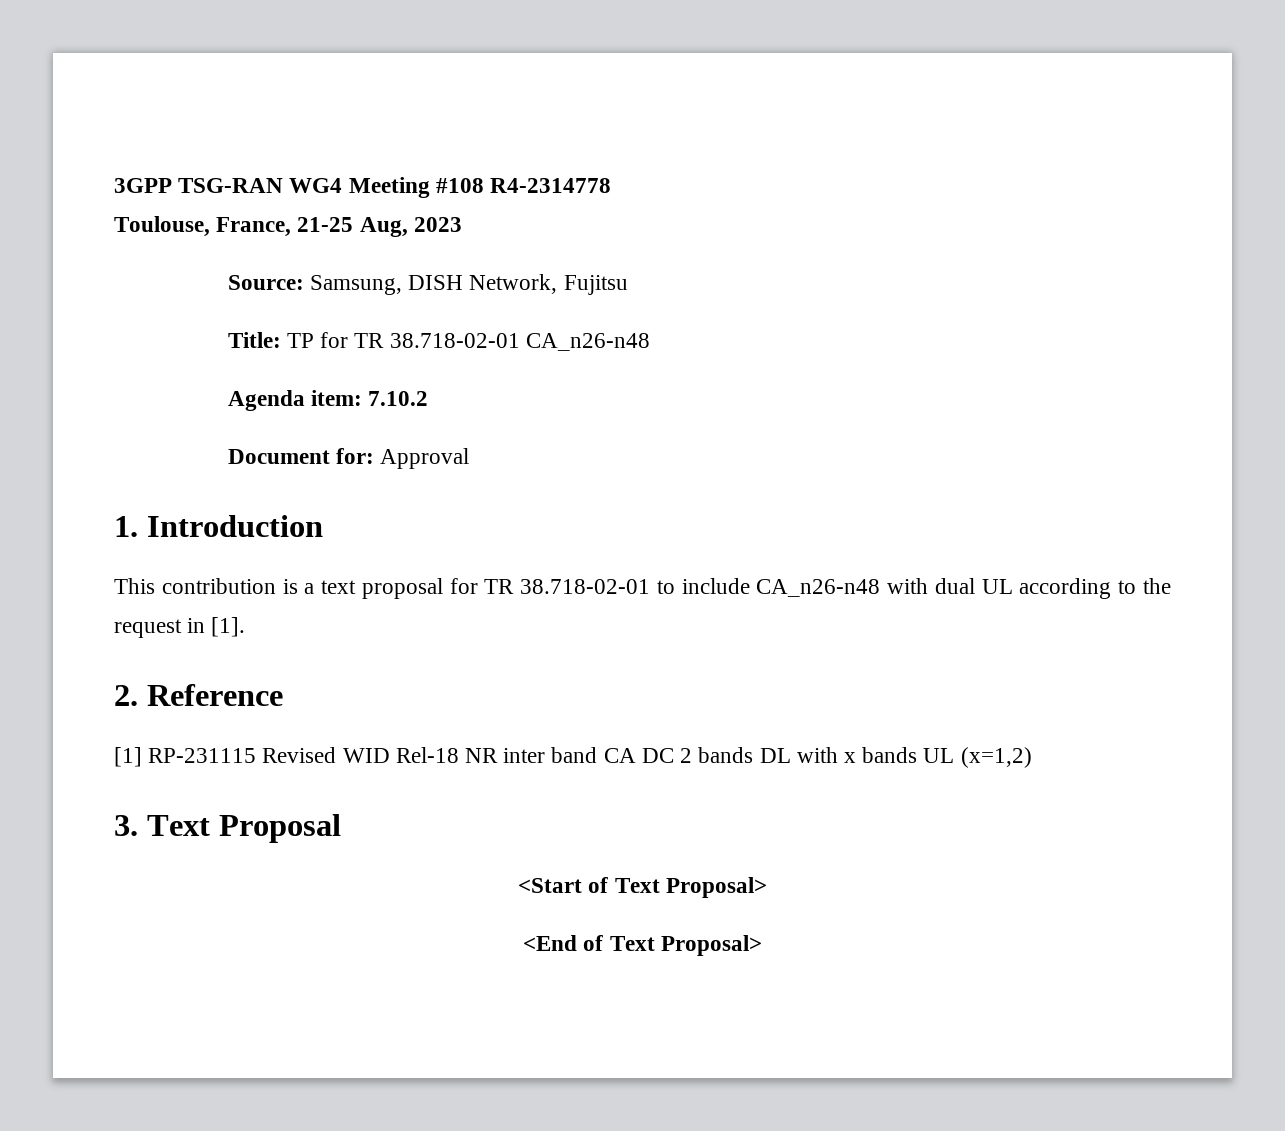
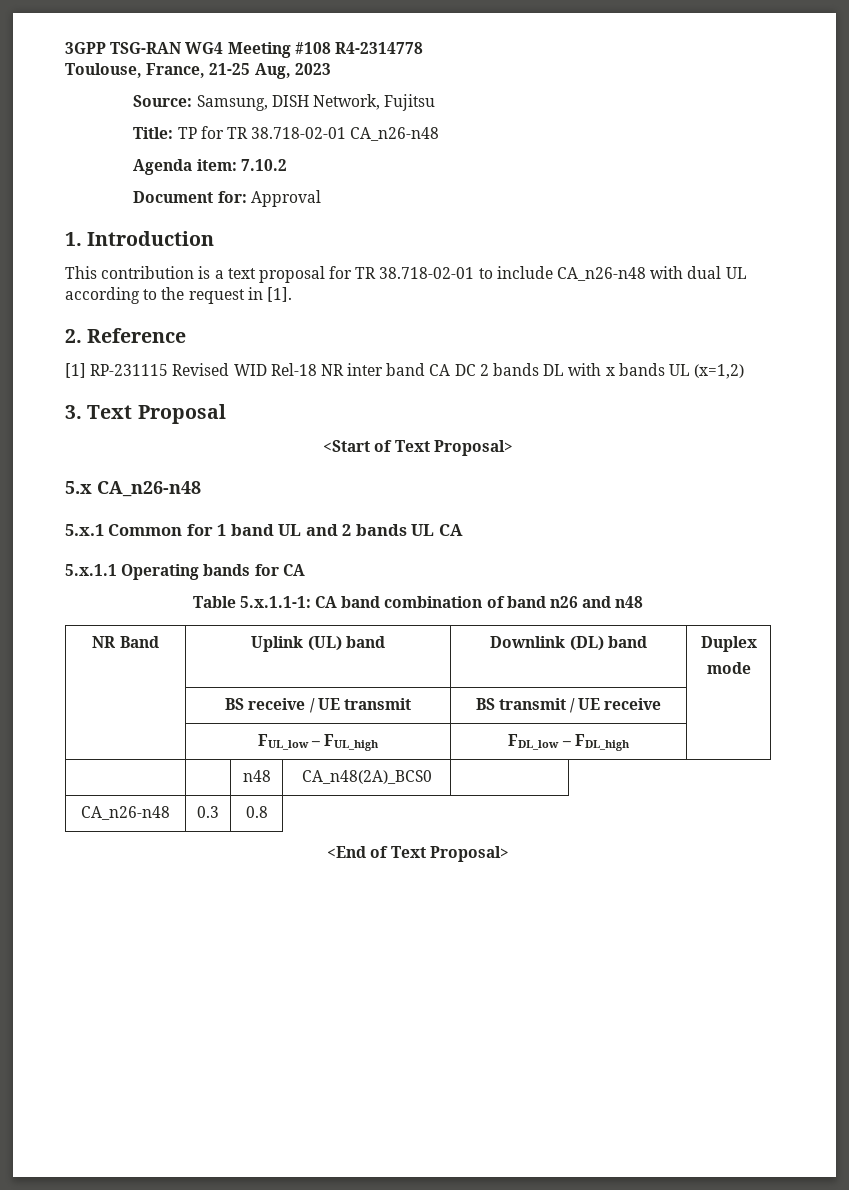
(767, 887) none -> [65,481,201,497] [65,524,463,536] [65,564,305,580] [192,596,644,608] [92,636,159,648] [251,636,385,652] [490,636,647,651] [700,636,757,652] [706,662,751,674] [225,698,411,713] [475,698,662,713] [257,734,380,751] [508,734,630,751] [242,770,271,782] [301,770,432,784] [81,806,170,820] [197,806,219,818] [245,806,268,818] // 5.x CA_n26-n48 // 5.x.1 Common for 1 band UL and 2 bands UL CA // 5.x.1.1 Operating bands for CA // Table 5.x.1.1-1: CA band combination of band n26 and n48 // NR Band | Uplink (UL) band | Downlink (DL) band | Duplex // mode // | BS receive / UE transmit | BS transmit / UE receive | // | FUL_low – FUL_high | FDL_low – FDL_high | // | | n48 | CA_n48(2A)_BCS0 | // CA_n26-n48 | 0.3 | 0.8

